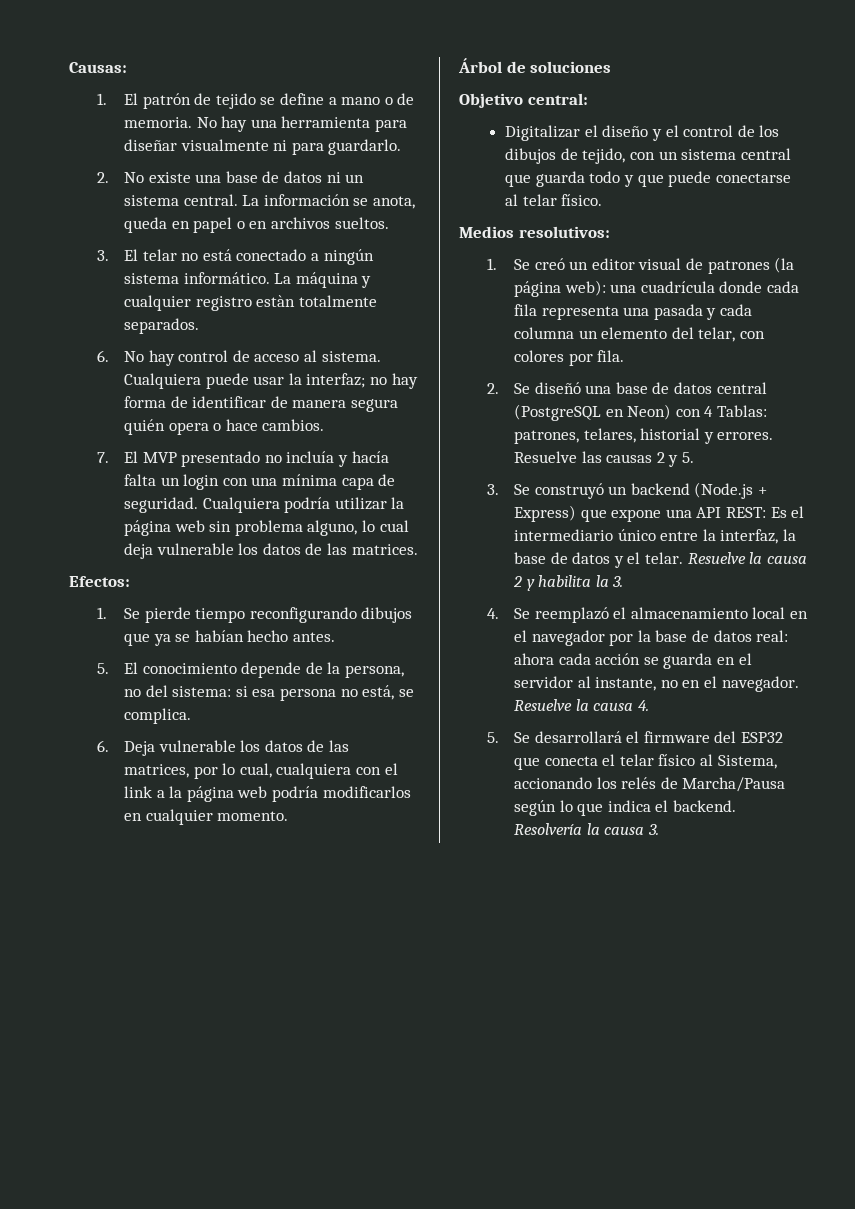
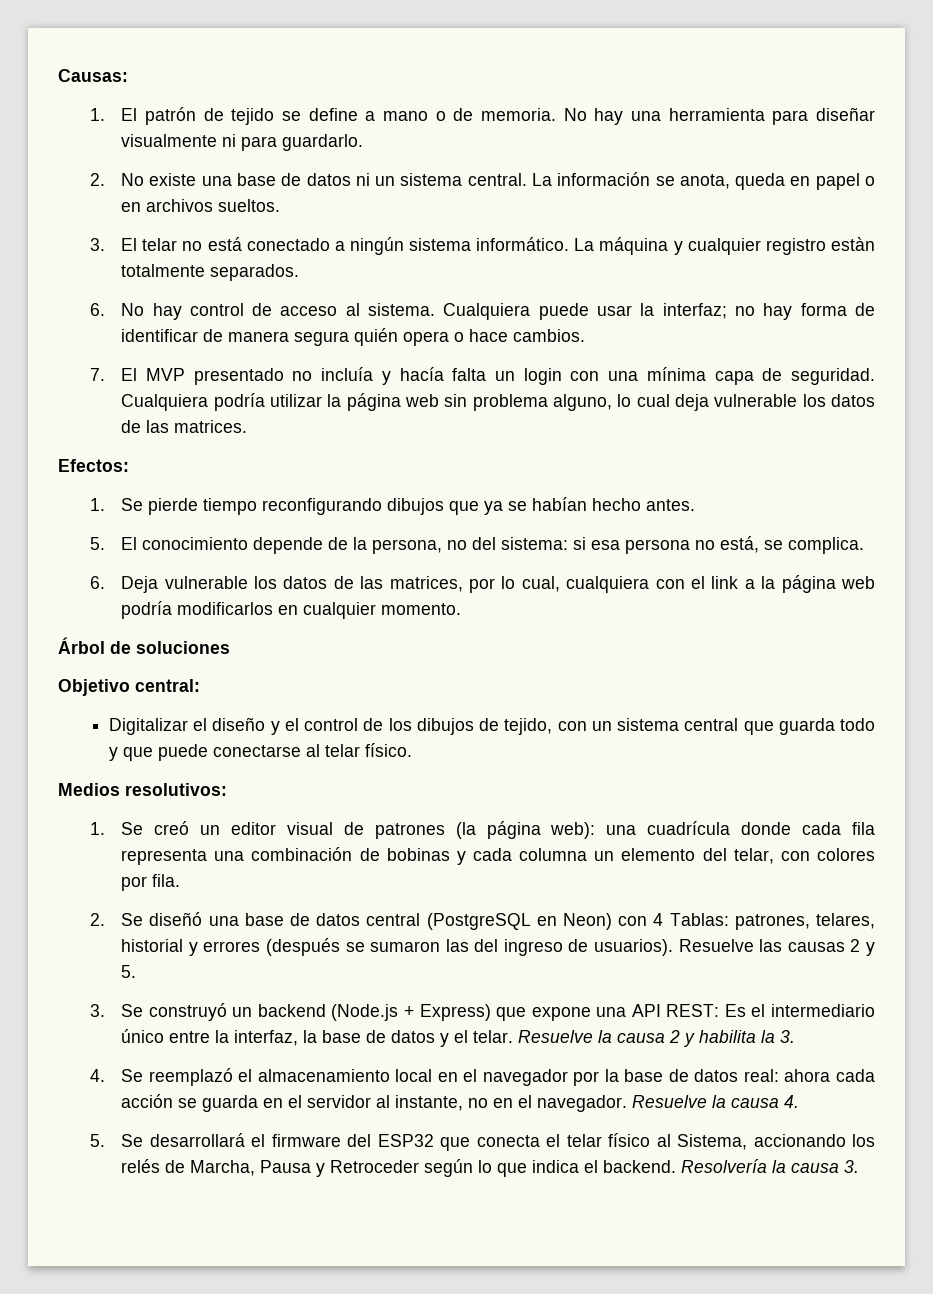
[653,304,703,320] pasada -> [251,847,450,861] combinación de bobinas
[717,432,774,440] errores. -> [203,938,674,956] errores (después se sumaron las del ingreso de usuarios).
[682,777,786,792] Marcha/Pausa -> [190,1160,420,1177] Marcha, Pausa y Retroceder

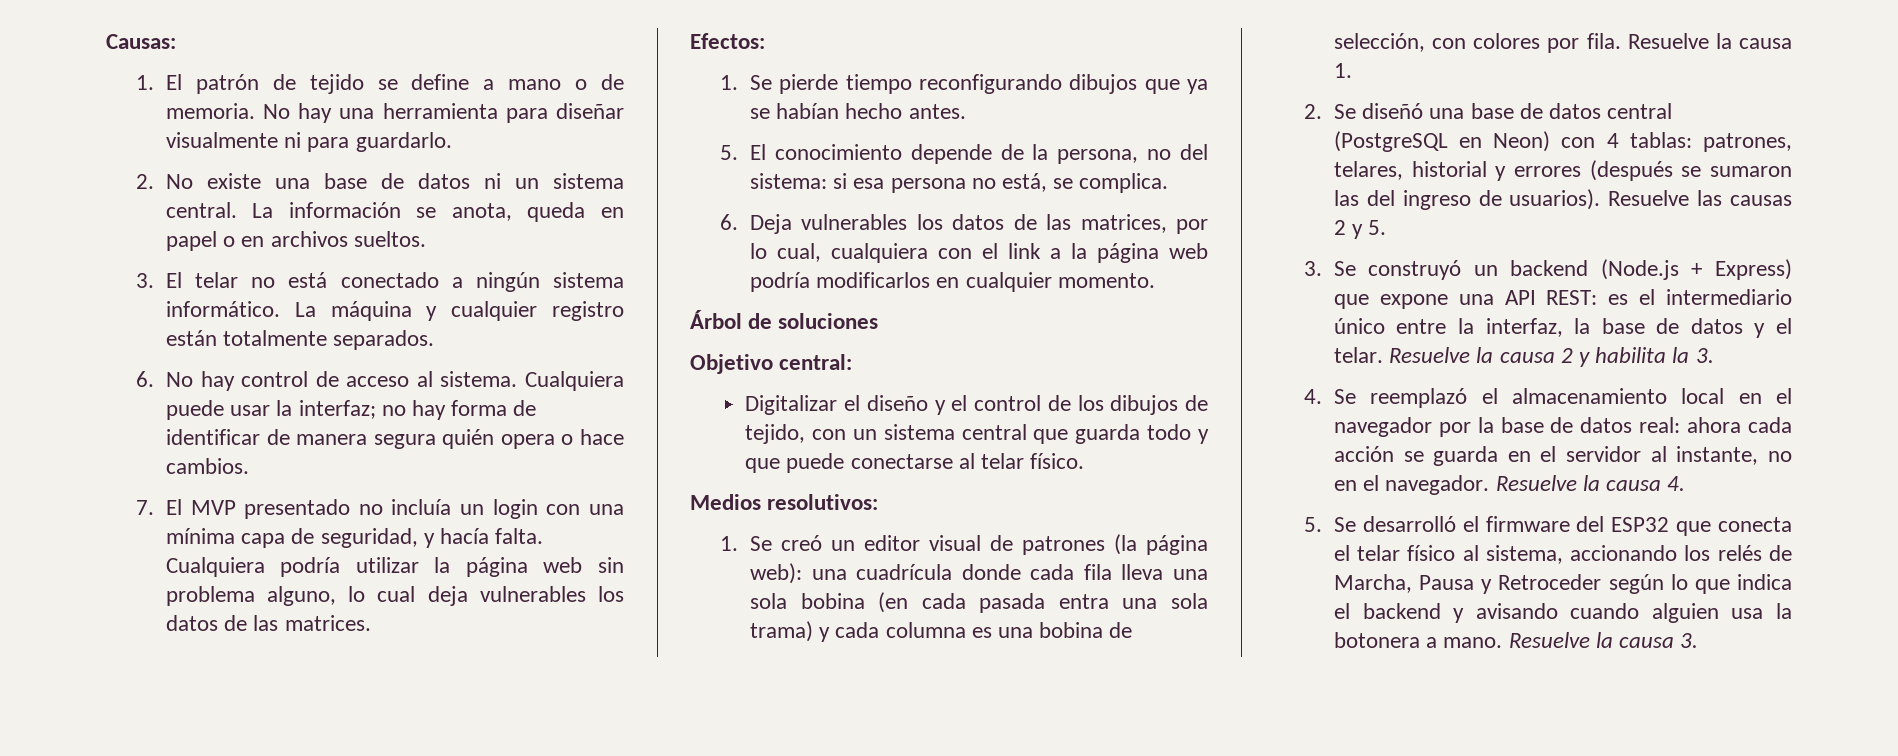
[830,237,875,251] estàn -> [165,330,217,346] están
[381,367,487,385] y hacía falta -> (452, 507) none
[791,368,875,385] seguridad. -> [320,528,544,548] seguridad, y hacía falta.
[714,394,798,407] vulnerable -> [479,586,586,602] vulnerables
[164,576,248,589] vulnerable -> [801,214,908,230] vulnerables
[121,847,774,865] representa una combinación de bobinas y cada columna un elemento del telar, -> [1121,564,1208,580] [749,592,1208,613] [749,621,1133,642] [1333,33,1425,52] lleva una sola bobina (en cada pasada entra una sola trama) y cada columna es una bobina de selección,
(181, 880) none -> [1627,33,1793,49] [1333,63,1352,78] Resuelve la causa 1.
[669,913,729,926] Tablas: -> [1629,132,1692,148] tablas:
[724,1004,746,1017] Es -> [1608,294,1629,305] es
[149,1133,245,1147] desarrollará -> [1362,516,1456,532] desarrolló
[677,1134,748,1150] Sistema, -> [1485,545,1563,564] sistema,
[603,1159,768,1173] backend. Resolvería -> [1362,603,1792,623] [1333,632,1590,648] backend y avisando cuando alguien usa la botonera a mano. Resuelve

